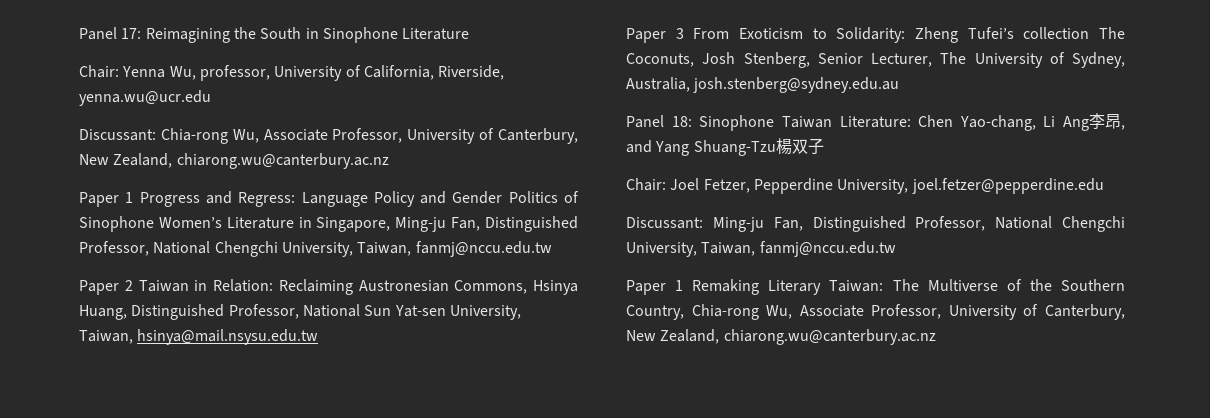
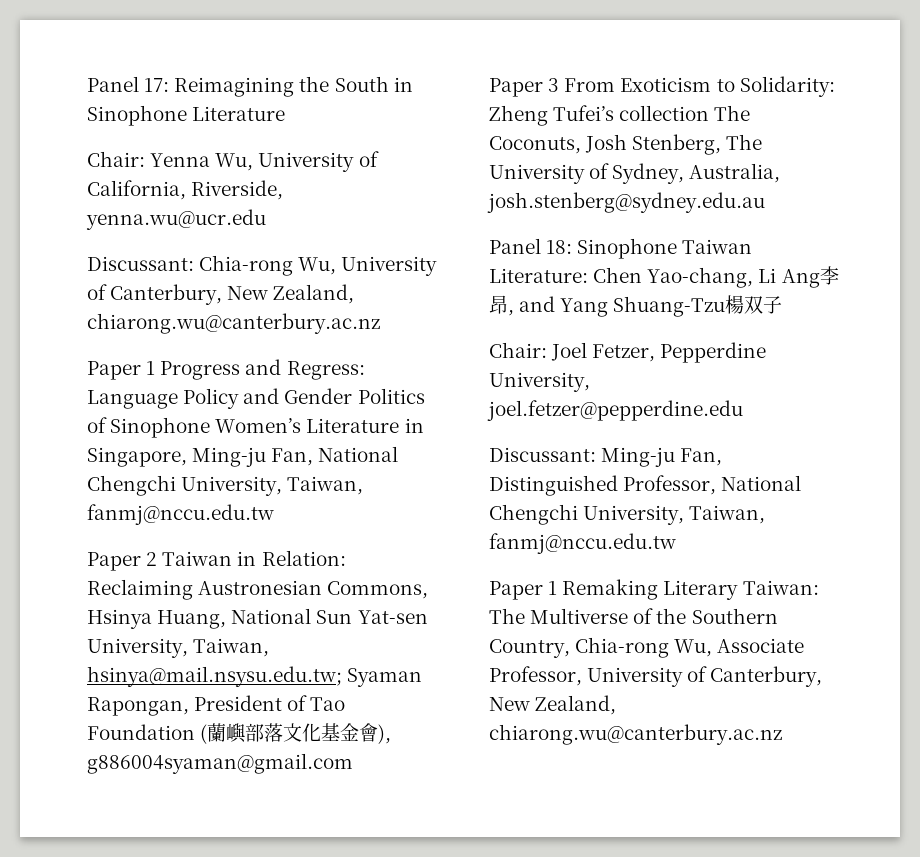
[199,65,270,81] professor, -> (254, 162) none
[263,128,403,143] Associate Professor, -> (337, 266) none
[485,216,579,232] [79,241,149,256] Distinguished Professor, -> (314, 457) none
[131,304,299,320] Distinguished Professor, -> (227, 619) none
[137,329,319,345] hsinya@mail.nsysu.edu.tw -> [87,666,423,687] [87,695,346,716] [87,723,392,744] [87,753,353,774] hsinya@mail.nsysu.edu.tw; Syaman Rapongan, President of Tao Foundation (蘭嶼部落文化基金會), g886004syaman@gmail.com
[817,53,932,67] Senior Lecturer, -> (722, 144) none

